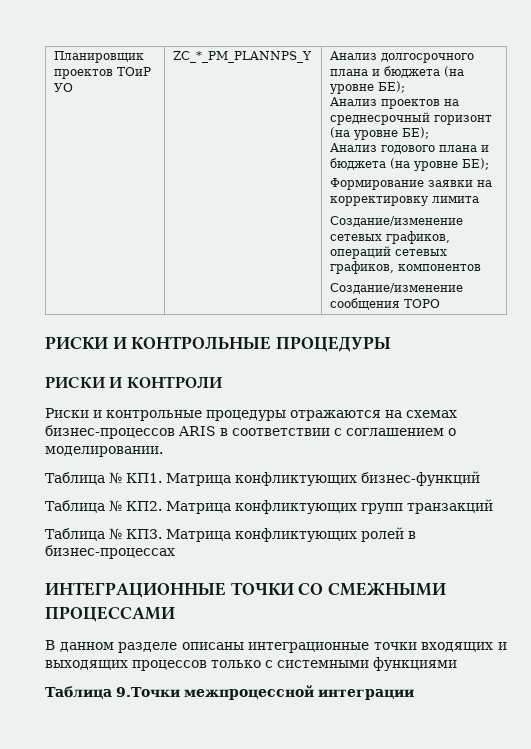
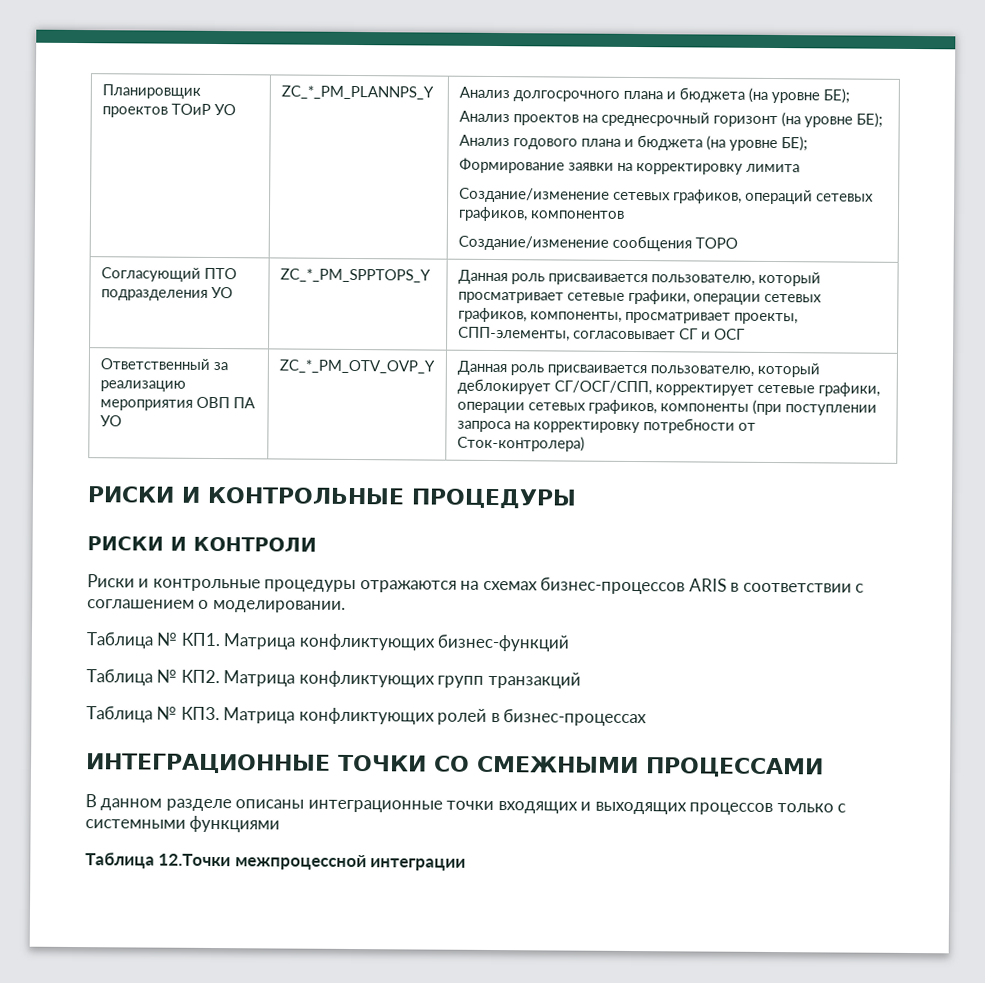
(441, 303) none -> [100,267,237,282] [100,286,233,301] [279,268,431,283] [457,269,821,287] [457,289,822,305] [457,307,798,325] [457,326,745,342] [99,358,228,371] [99,380,186,392] [99,396,256,411] [99,415,122,427] [278,359,435,374] [456,360,820,378] [456,378,880,397] [456,399,877,416] [456,418,756,434] [456,435,585,452] // Согласующий ПТО подразделения УО | ZC_*_PM_SPPTOPS_Y | Данная роль присваивается пользователю, который просматривает сетевые графики, операции сетевых графиков, компоненты, просматривает проекты, СПП-элементы, согласовывает СГ и ОСГ // Ответственный за реализацию мероприятия ОВП ПА УО | ZC_*_PM_OTV_OVP_Y | Данная роль присваивается пользователю, который деблокирует СГ/ОСГ/СПП, корректирует сетевые графики, операции сетевых графиков, компоненты (при поступлении запроса на корректировку потребности от Сток-контролера)
[116,687,180,697] 9.Точки -> [158,853,232,867] 12.Точки

